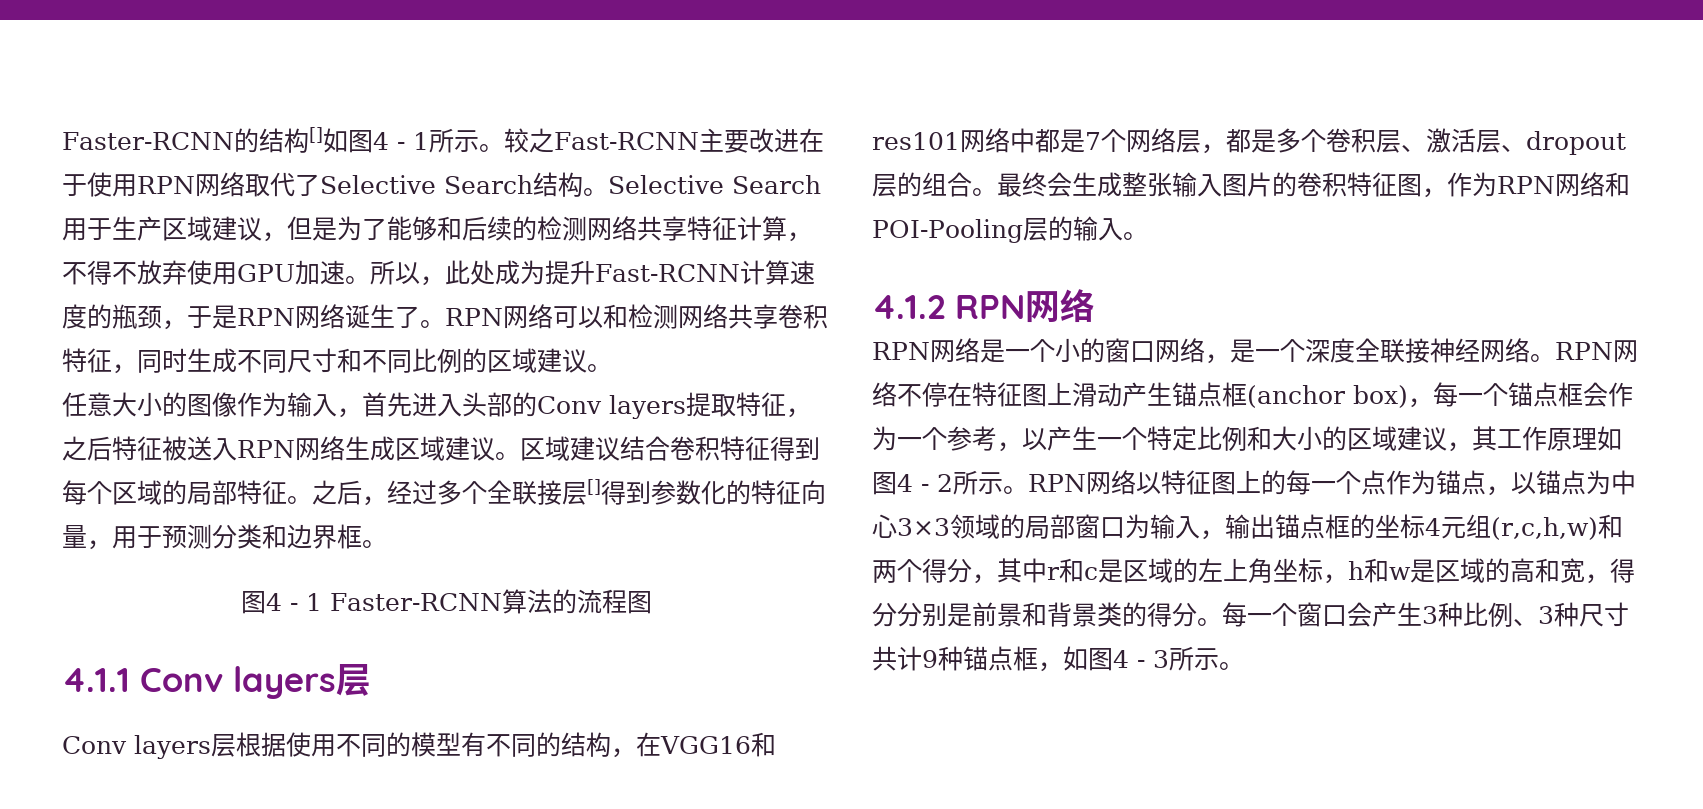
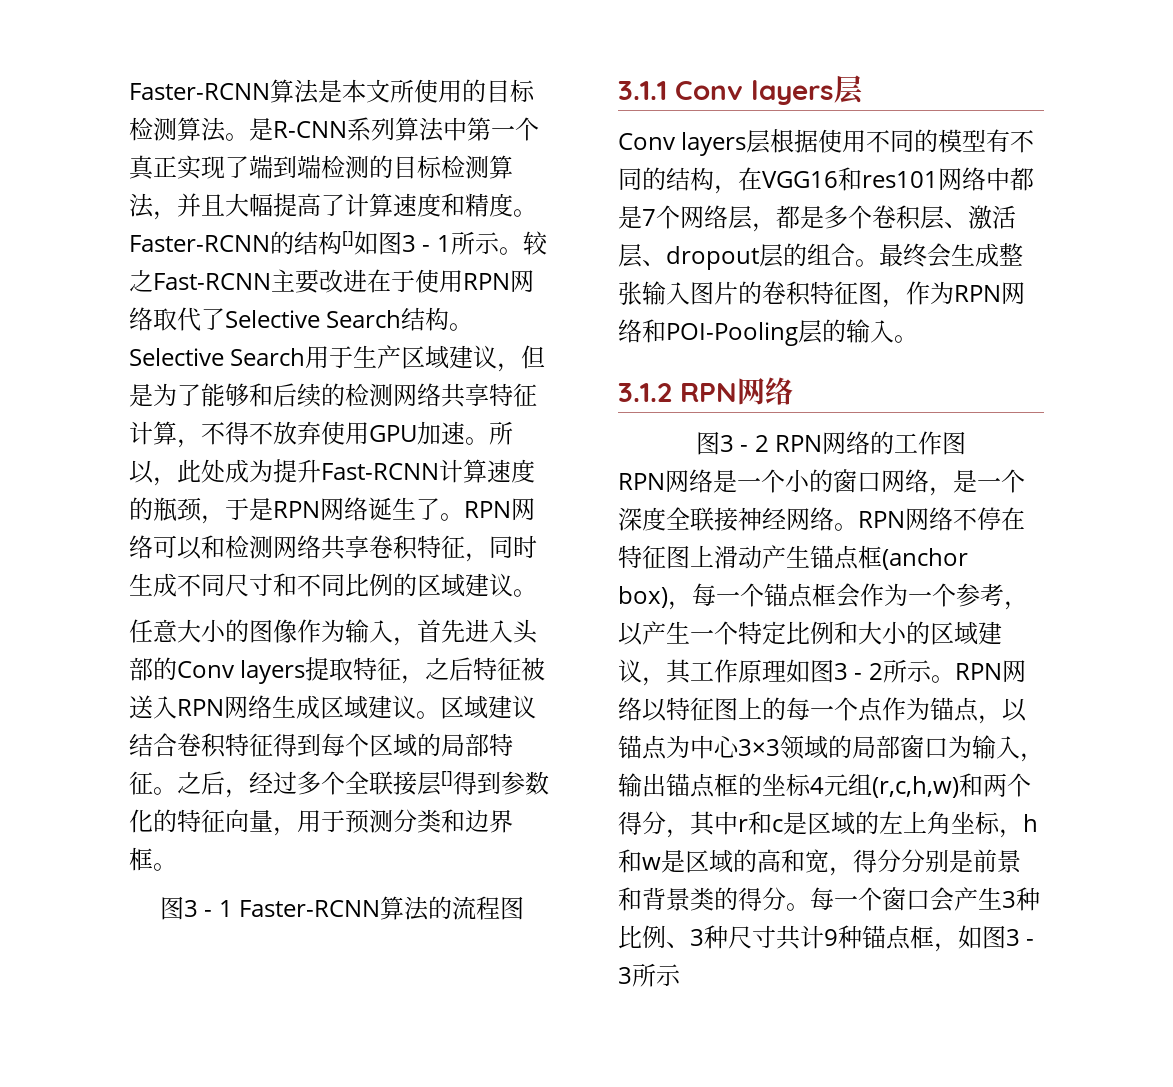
[62,132,234,150] Faster-RCNN -> [129,79,535,104] [129,117,539,142] [129,155,513,180] [129,193,537,220] [129,235,270,252] Faster-RCNN算法是本文所使用的目标检测算法。是R-CNN系列算法中第一个真正实现了端到端检测的目标检测算法，并且大幅提高了计算速度和精度。Faster-RCNN
[372,132,389,150] 4 -> [402,235,416,252] 3
[266,593,283,611] 4 -> [183,900,198,917] 3
[62,668,130,692] 4.1.1 -> [618,81,667,100] 3.1.1
[872,289,1095,323] 4.1.2 RPN网络 -> [618,377,793,405] [695,431,967,455] 3.1.2 RPN网络 // 图3 - 2 RPN网络的工作图
[897,474,913,492] 4 -> [834,663,848,680] 3
[1113,650,1129,668] 4 -> [1006,929,1020,946] 3
[1219,662,1244,670] 。 -> (681, 975) none

